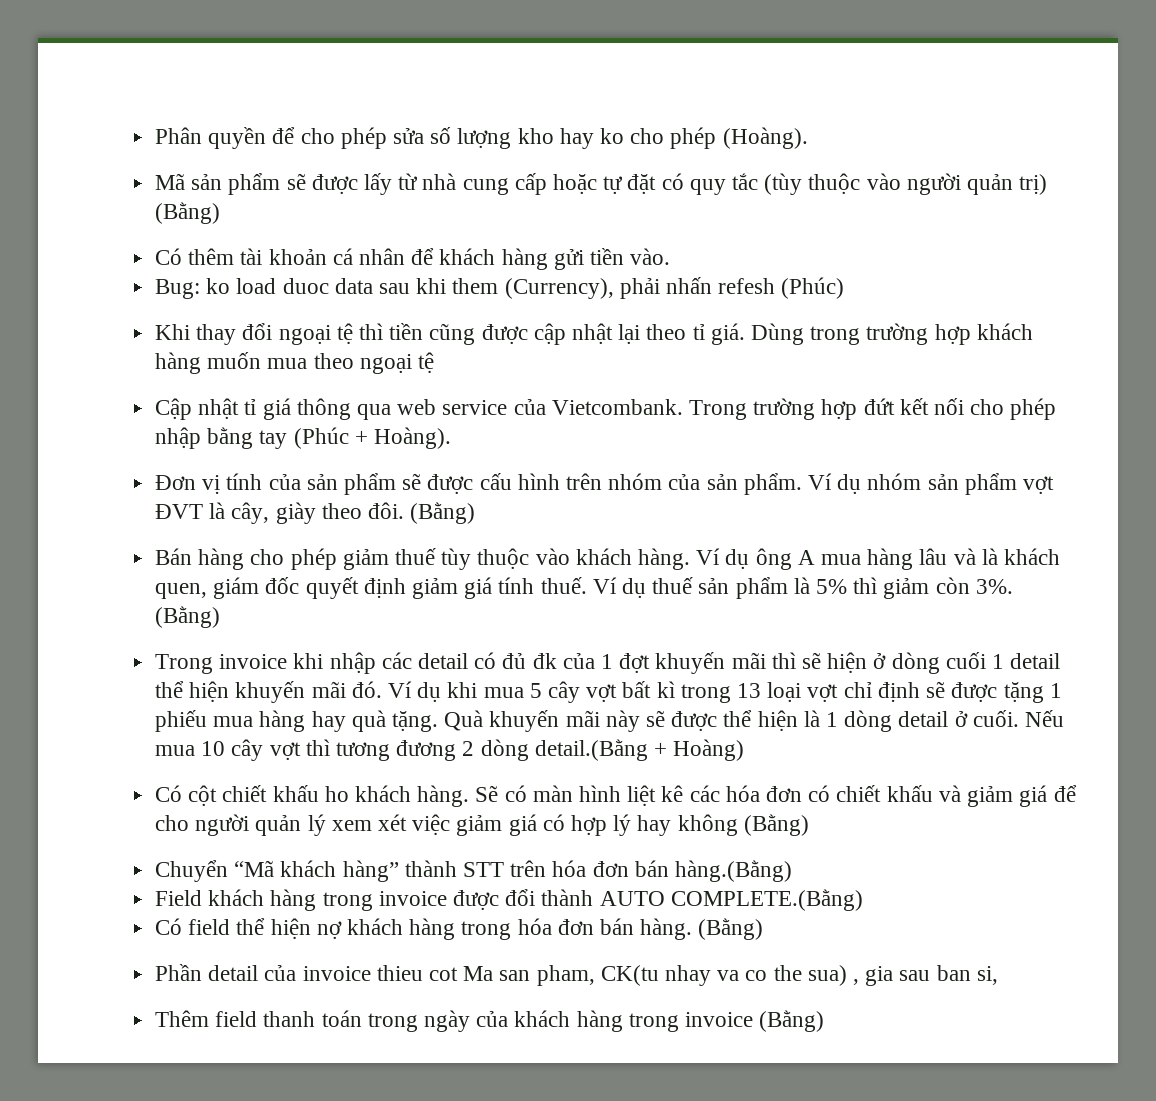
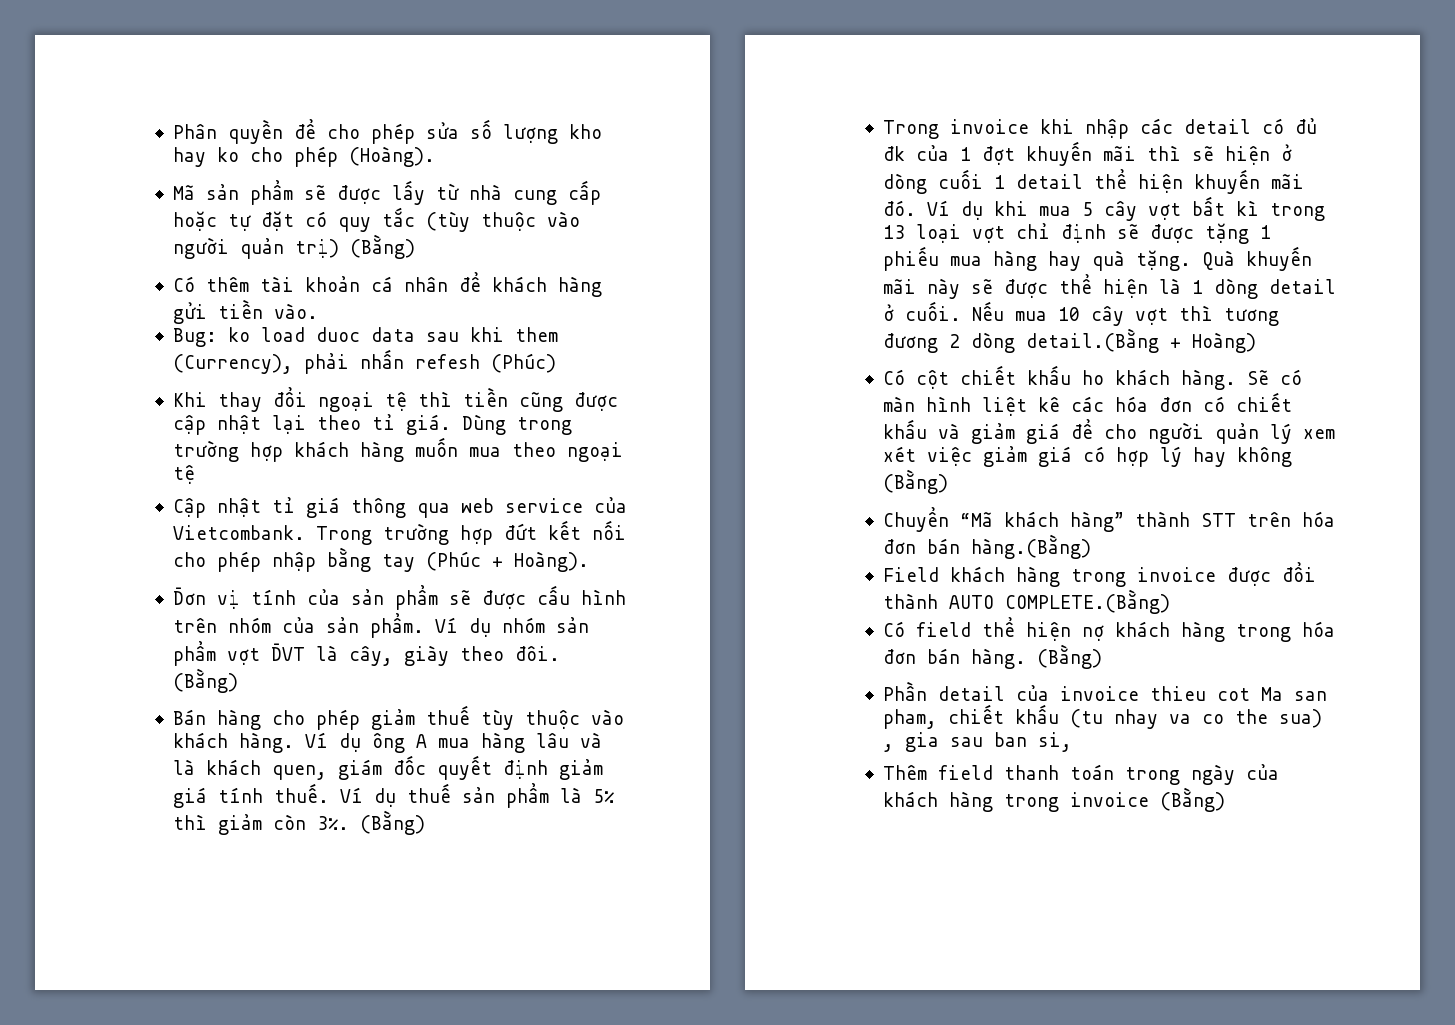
[600,965,659,986] CK(tu -> [947,704,1103,728] chiết khấu (tu

